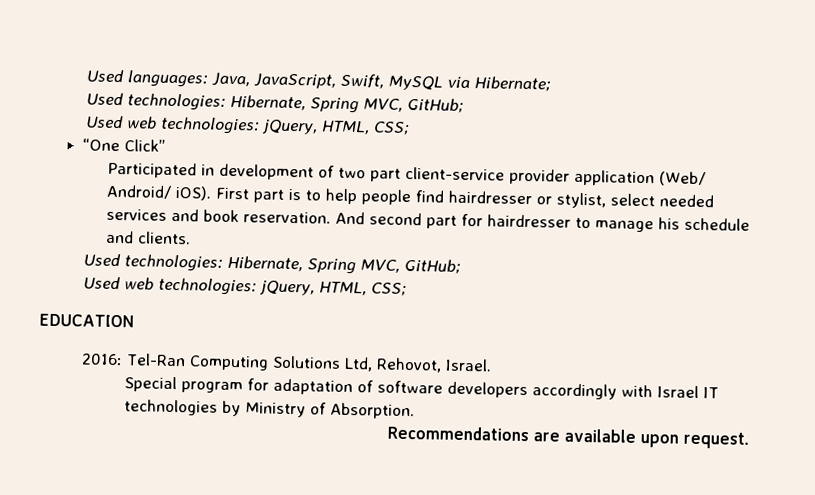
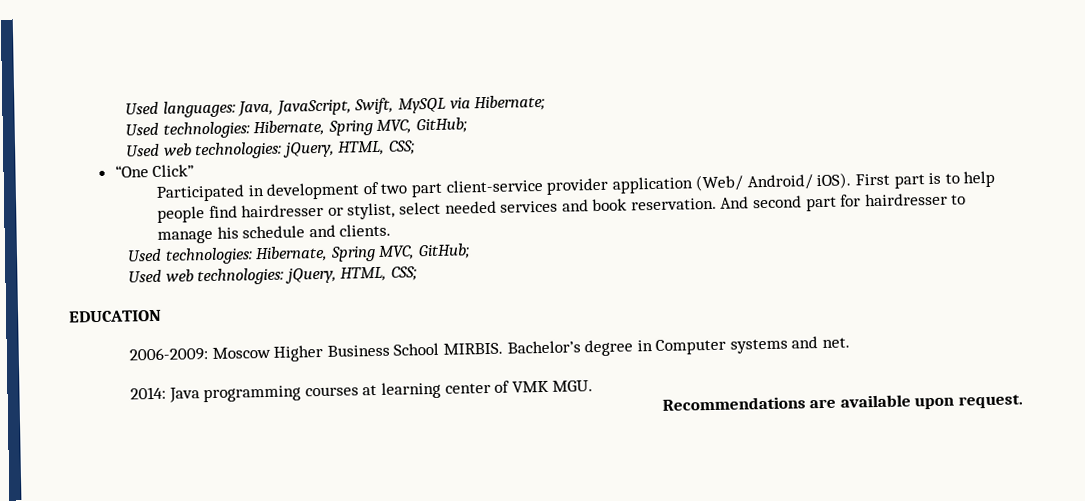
[81,353,493,373] [124,376,720,400] [124,399,416,420] 2016: Tel-Ran Computing Solutions Ltd, Rehovot, Israel. // Special program for adaptation of software developers accordingly with Israel IT technologies by Ministry of Absorption. -> [128,336,851,362] [129,380,594,403] 2006-2009: Moscow Higher Business School MIRBIS. Bachelor’s degree in Computer systems and net. // 2014: Java programming courses at learning center of VMK MGU.

